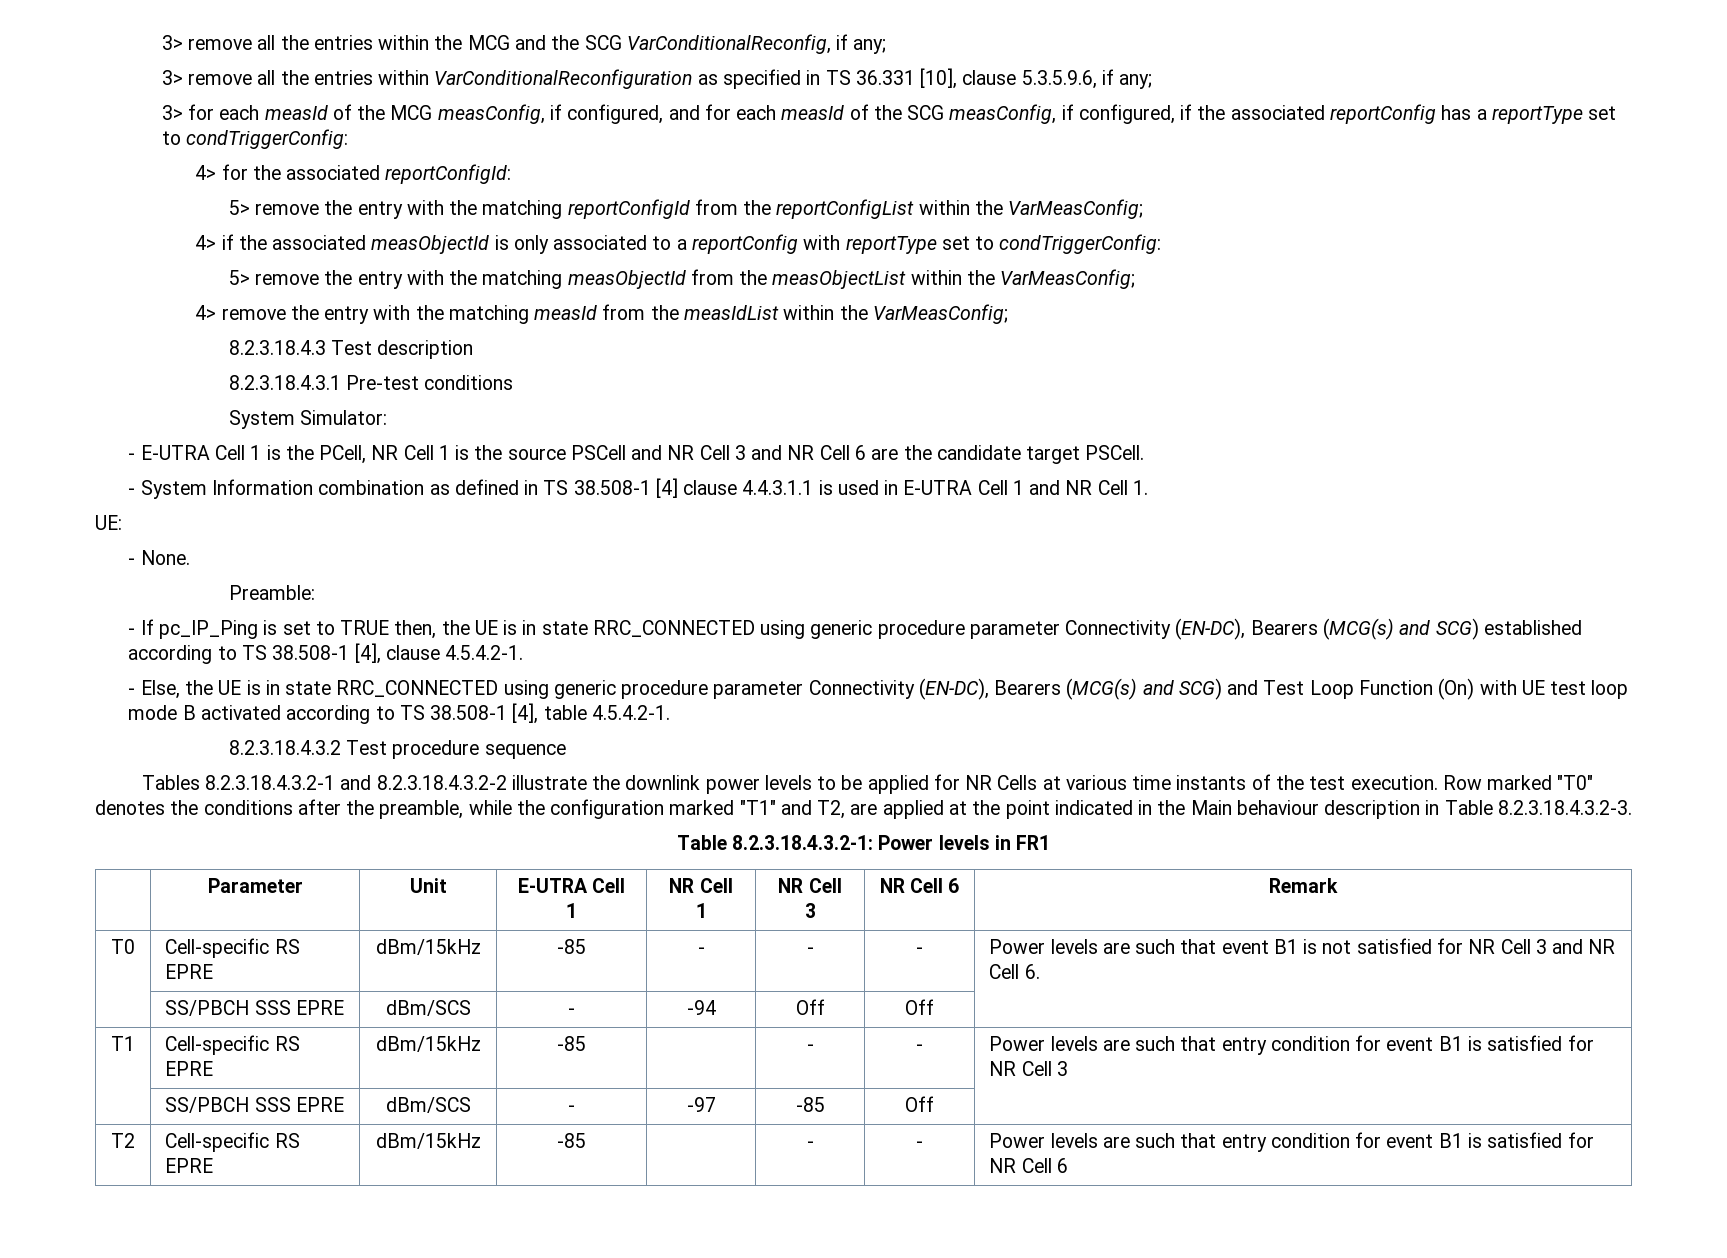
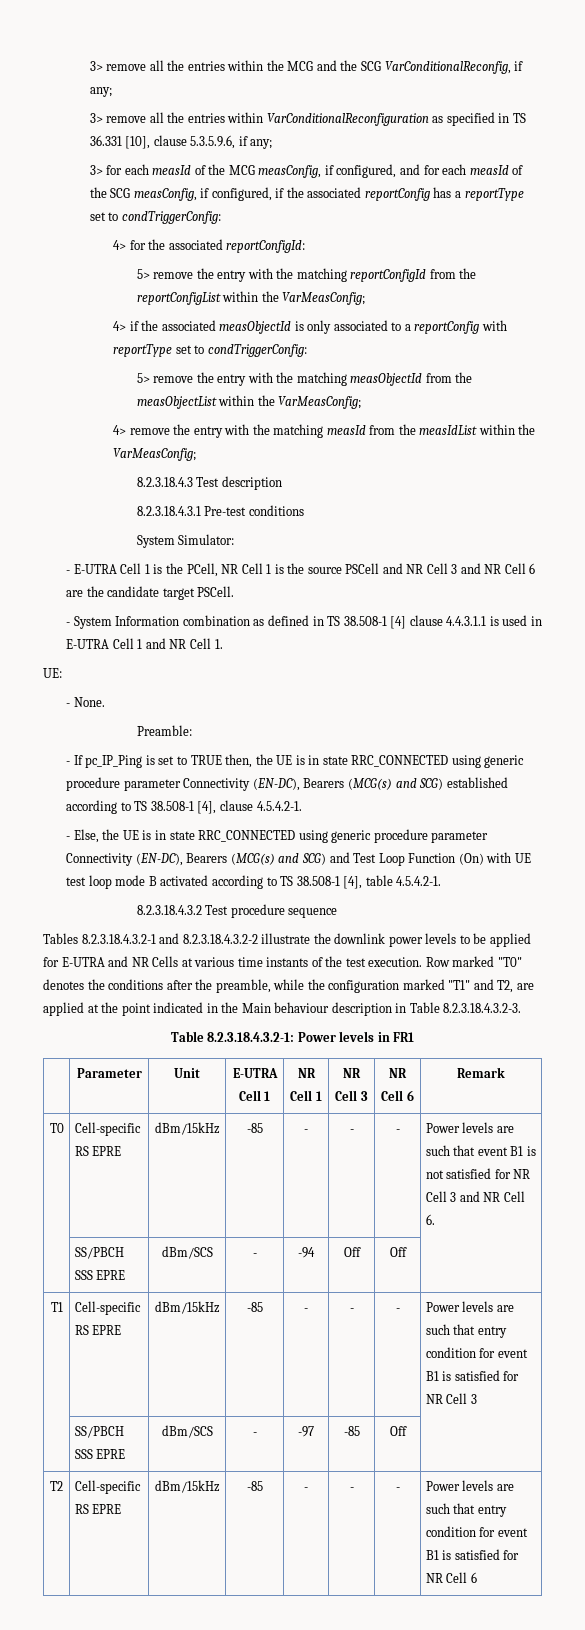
(960, 782) none -> [61,956,129,967] E-UTRA and
(586, 1043) none -> [304,1308,308,1312] -
(586, 1140) none -> [304,1487,308,1491] -

